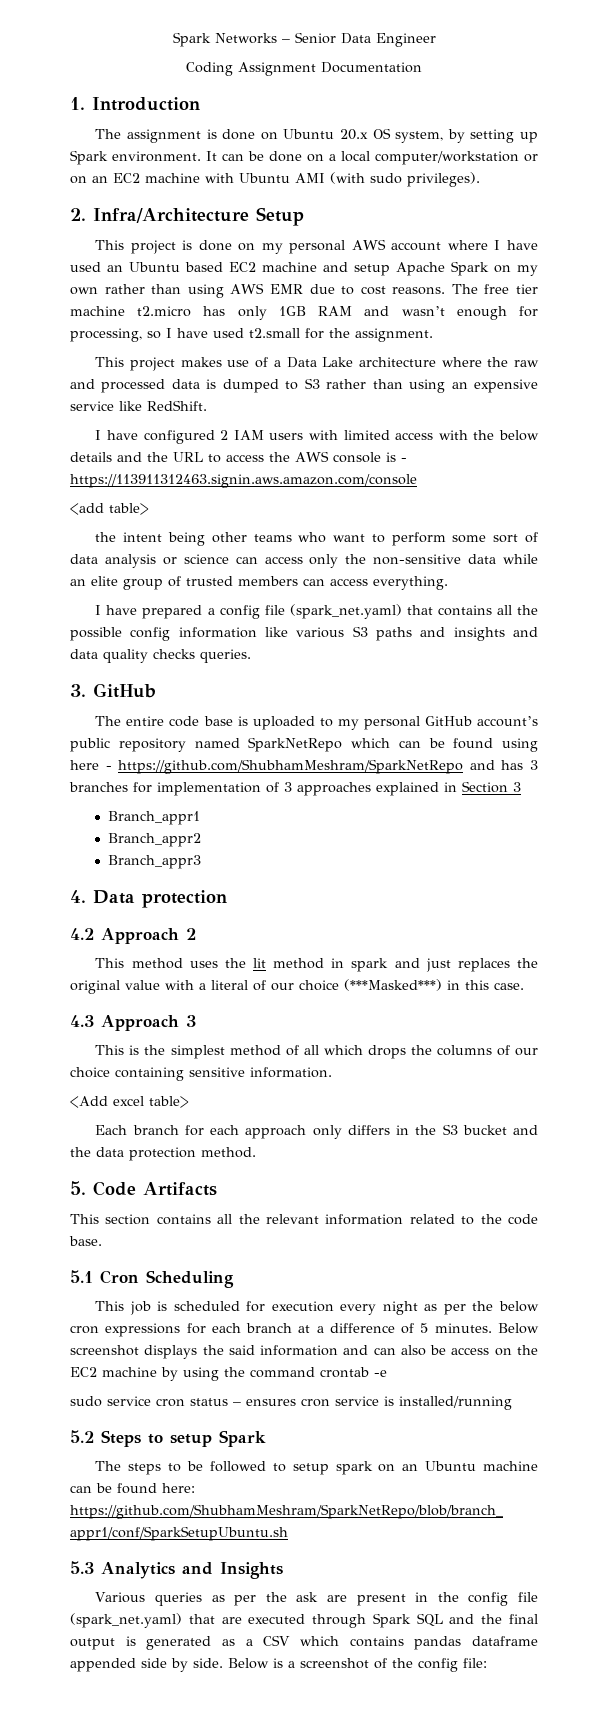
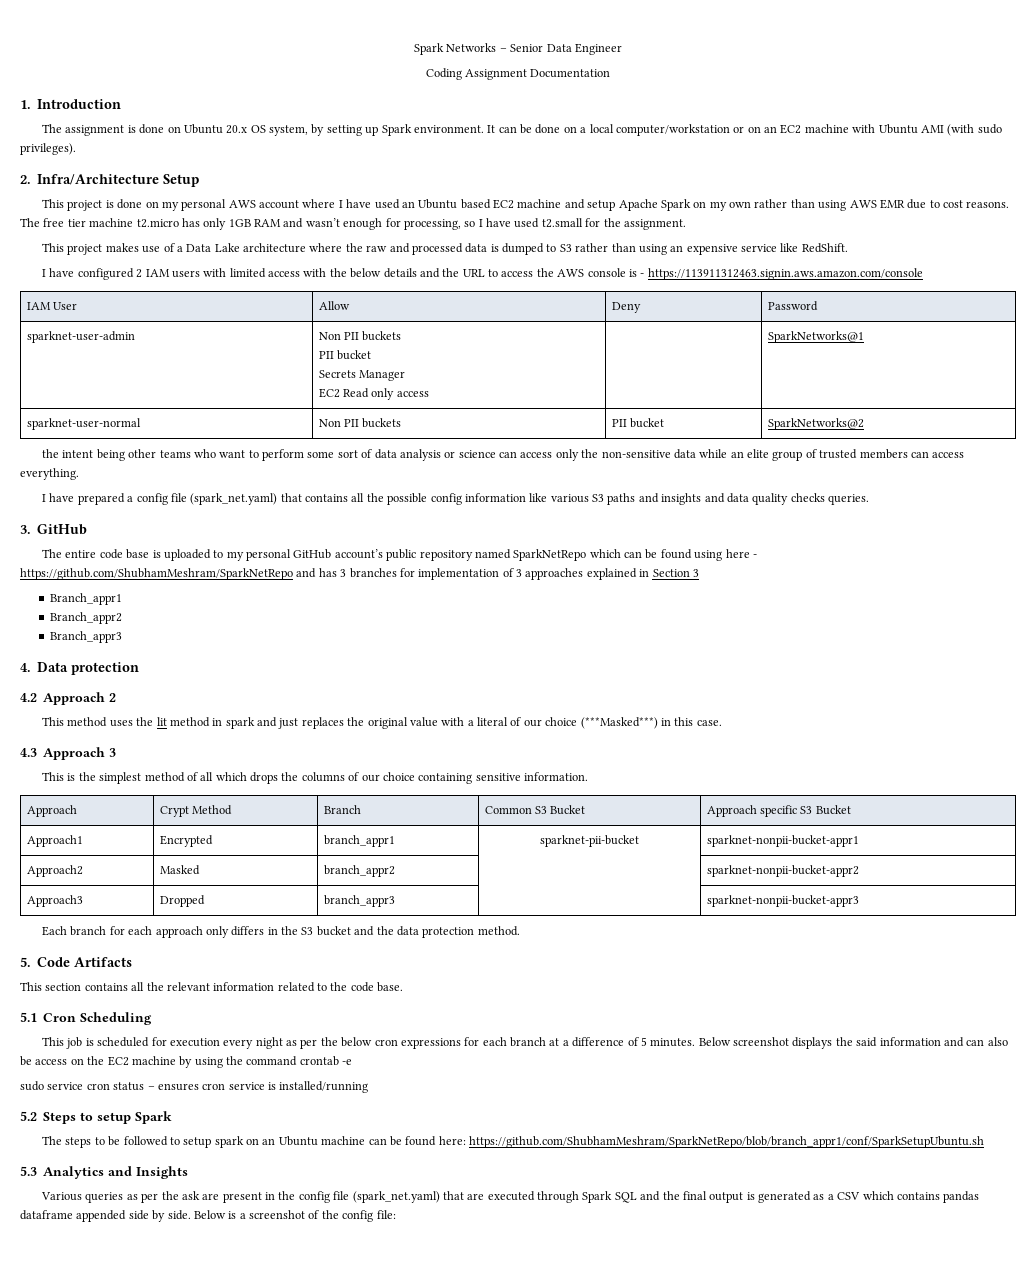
[70,503,149,515] // <add table> -> [26,302,78,310] [318,301,350,310] [611,302,641,313] [767,301,818,311] [26,331,135,343] [318,331,402,341] [318,350,372,360] [318,370,406,381] [318,388,429,400] [767,331,864,343] [26,418,141,430] [318,418,402,428] [611,418,665,428] [767,418,864,430] // IAM User | Allow | Deny | Password // sparknet-user-admin | Non PII buckets // PII bucket // Secrets Manager // EC2 Read only access | | SparkNetworks@1 // sparknet-user-normal | Non PII buckets | PII bucket | SparkNetworks@2
[70,1096,189,1108] // <Add excel table> -> [26,805,77,817] [159,805,233,817] [323,805,361,814] [484,805,586,815] [706,805,851,817] [26,835,83,847] [159,835,213,847] [323,835,395,847] [540,835,639,847] [706,835,859,847] [26,865,83,877] [159,865,200,875] [323,865,395,877] [706,865,859,877] [26,895,83,907] [159,895,205,907] [323,895,395,907] [706,895,859,907] // Approach | Crypt Method | Branch | Common S3 Bucket | Approach specific S3 Bucket // Approach1 | Encrypted | branch_appr1 | sparknet-pii-bucket | sparknet-nonpii-bucket-appr1 // Approach2 | Masked | branch_appr2 | | sparknet-nonpii-bucket-appr2 // Approach3 | Dropped | branch_appr3 | | sparknet-nonpii-bucket-appr3

